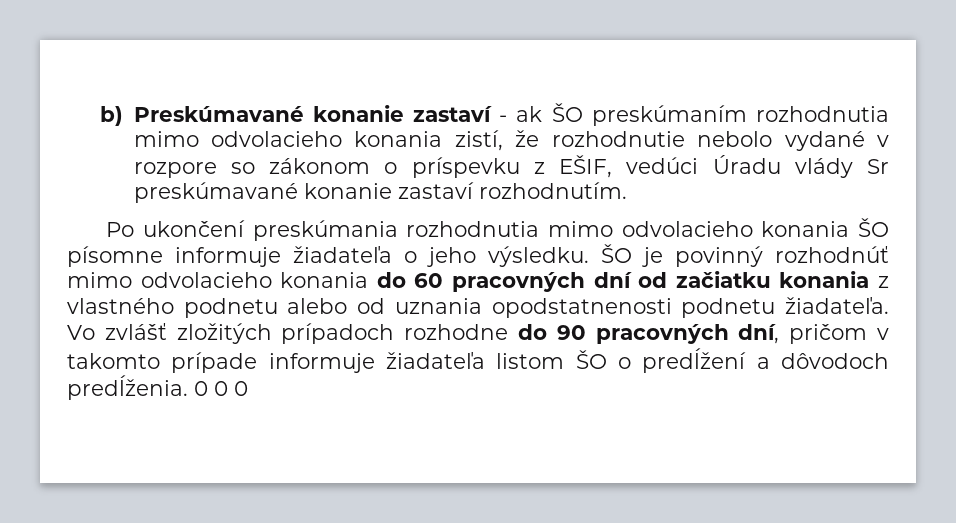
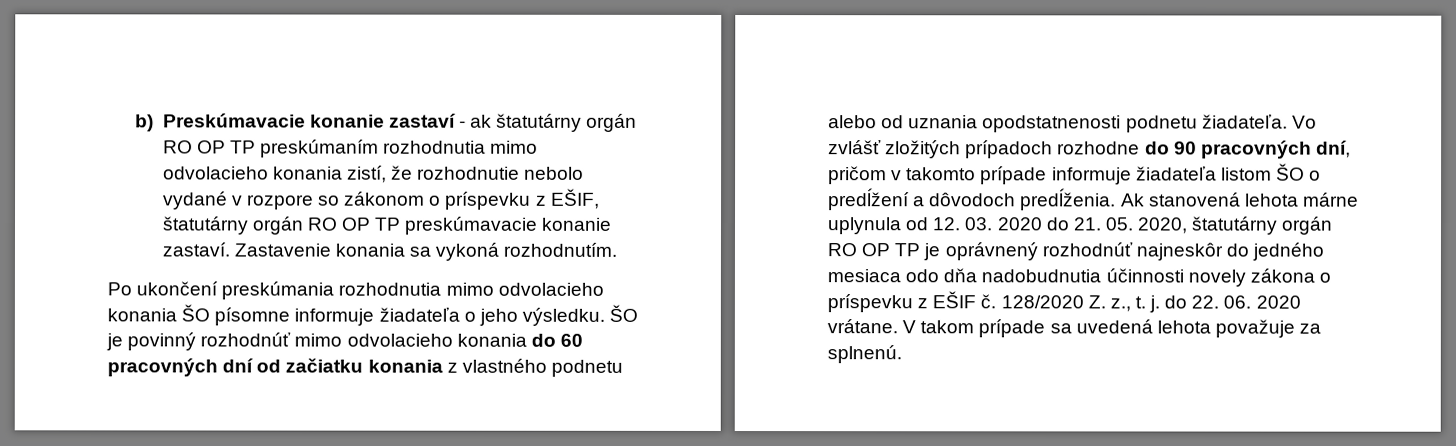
[133,106,304,122] Preskúmavané -> [162,113,306,128] Preskúmavacie
[551,103,583,122] ŠO -> [496,113,638,132] [162,140,256,154] štatutárny orgán RO OP TP
[626,155,889,178] [133,182,474,203] vedúci Úradu vlády Sr preskúmavané konanie zastaví -> [161,216,613,235] [161,242,500,261] štatutárny orgán RO OP TP preskúmavacie konanie zastaví. Zastavenie konania sa vykoná
[194,381,248,396] 0 0 0 -> [1120,192,1359,207] [827,216,1334,235] [827,242,1325,261] [827,268,1331,287] [827,291,1301,313] [827,319,1322,338] [827,345,902,364] Ak stanovená lehota márne uplynula od 12. 03. 2020 do 21. 05. 2020, štatutárny orgán RO OP TP je oprávnený rozhodnúť najneskôr do jedného mesiaca odo dňa nadobudnutia účinnosti novely zákona o príspevku z EŠIF č. 128/2020 Z. z., t. j. do 22. 06. 2020 vrátane. V takom prípade sa uvedená lehota považuje za splnenú.

